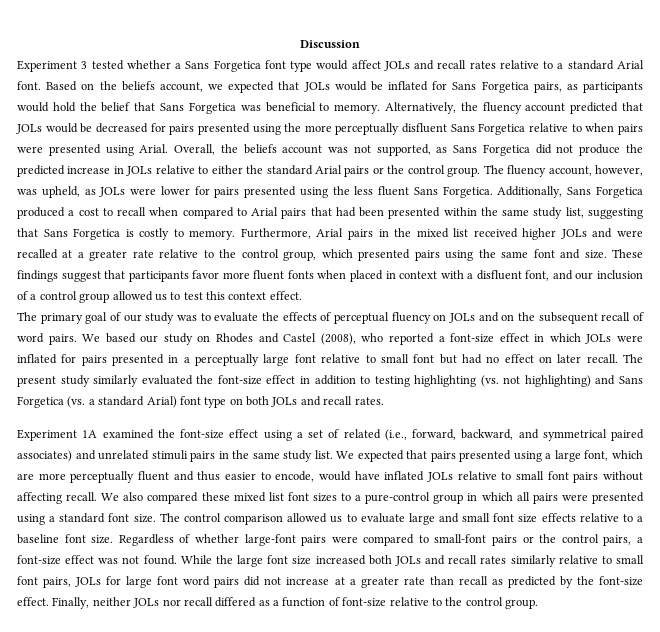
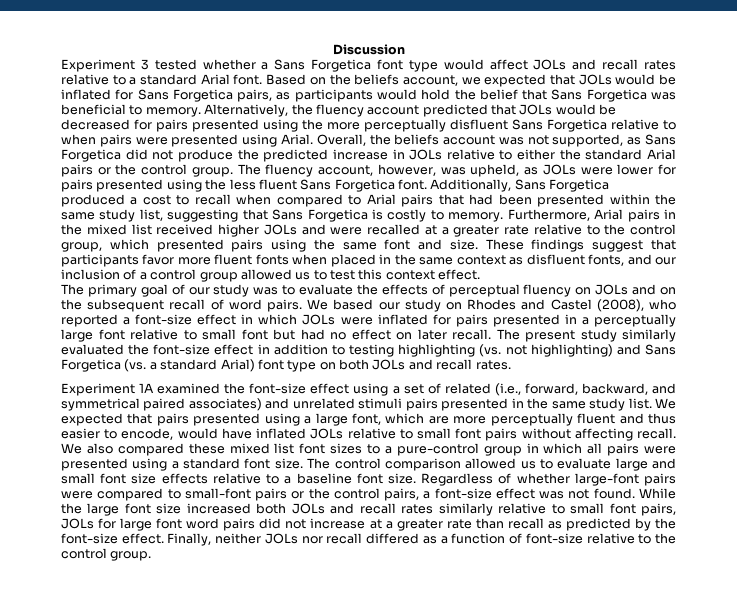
[442,186,493,198] Forgetica. -> [334,179,427,192] Forgetica font.
[399,270,550,281] context with a disfluent font, -> [394,254,625,266] the same context as disfluent fonts,
(216, 456) none -> [441,398,509,411] presented

